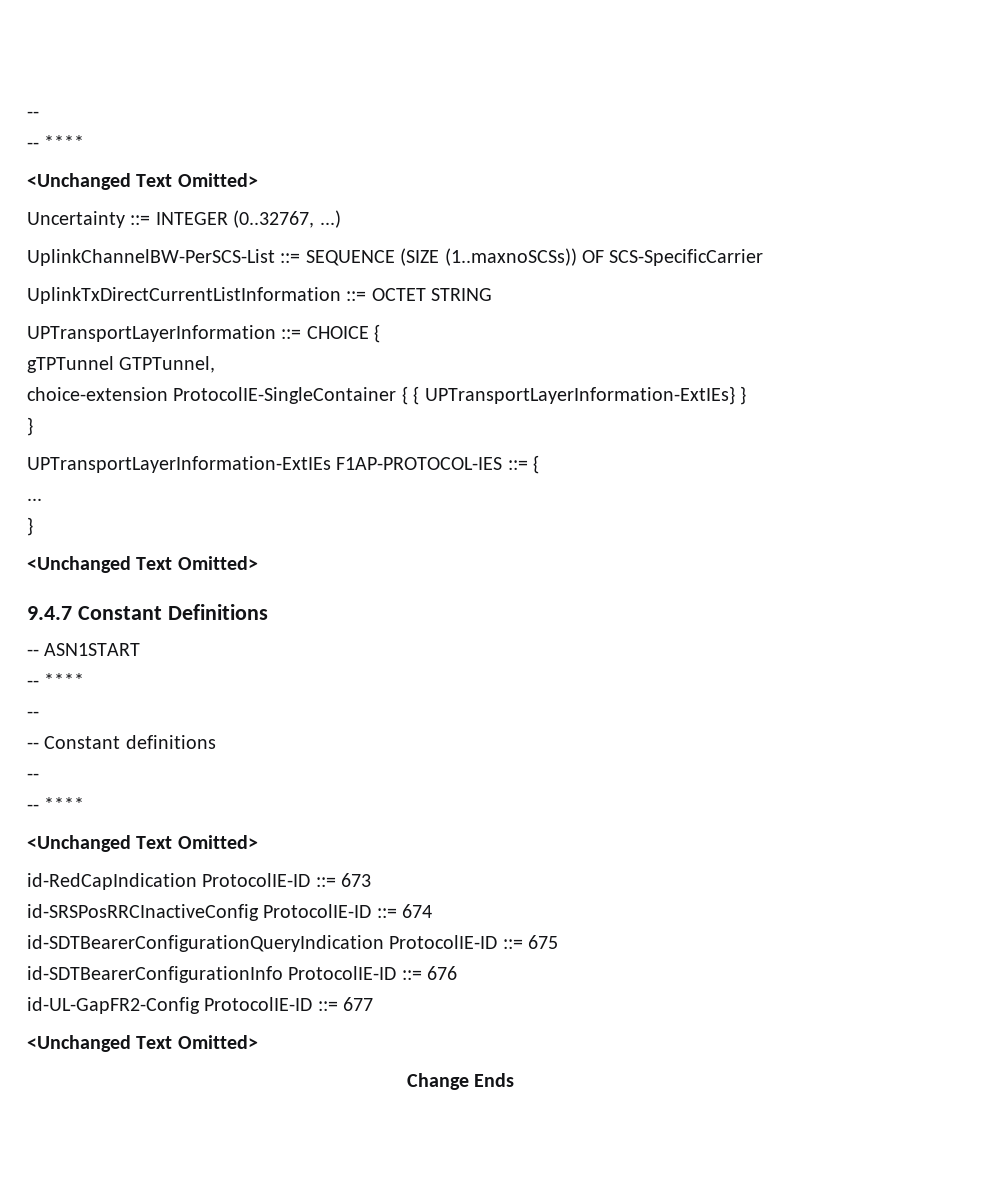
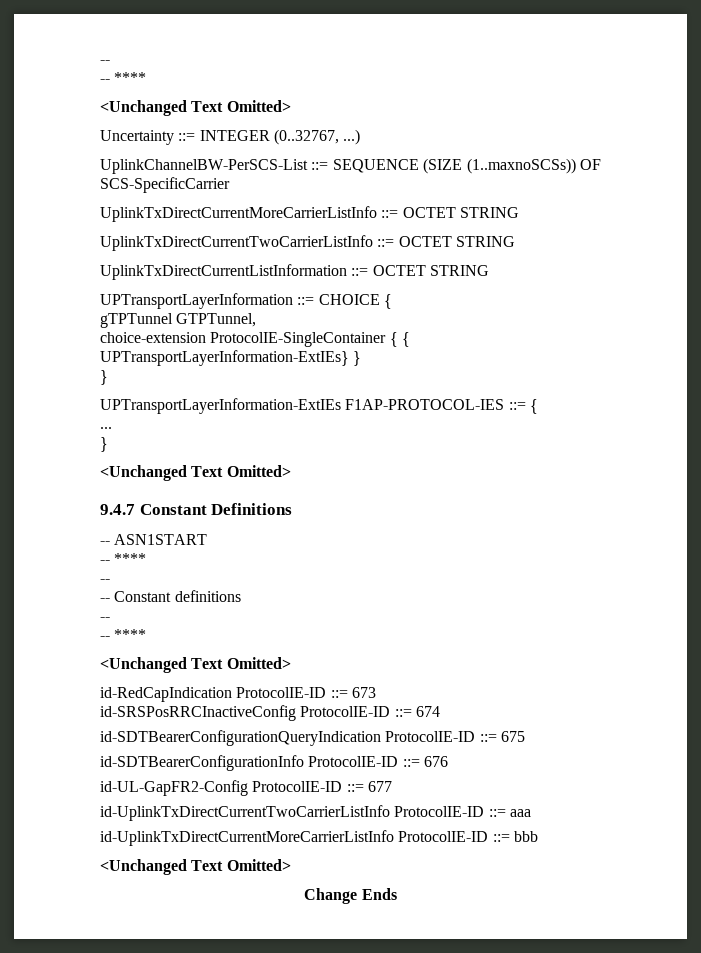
(764, 257) none -> [100,206,519,222] [100,235,515,251] // UplinkTxDirectCurrentMoreCarrierListInfo ::= OCTET STRING // UplinkTxDirectCurrentTwoCarrierListInfo ::= OCTET STRING
(374, 1004) none -> [100,805,531,821] [100,830,538,846] // id-UplinkTxDirectCurrentTwoCarrierListInfo ProtocolIE-ID ::= aaa // id-UplinkTxDirectCurrentMoreCarrierListInfo ProtocolIE-ID ::= bbb

